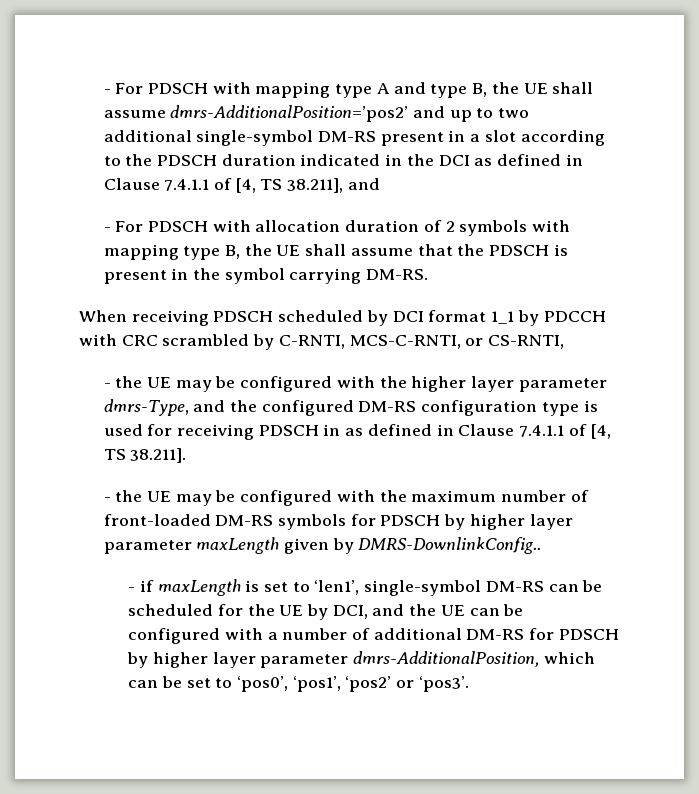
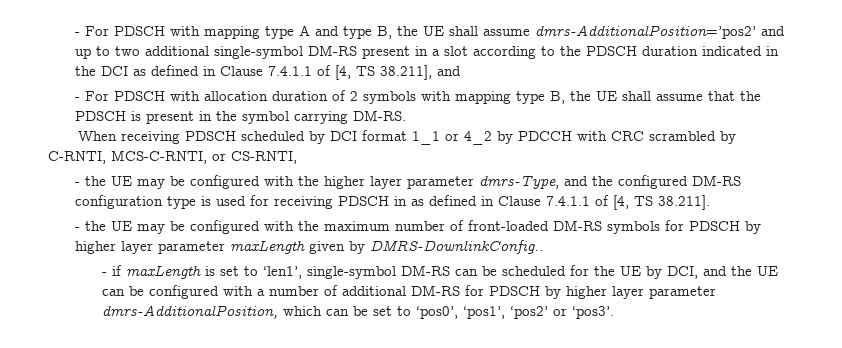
(515, 317) none -> [444,131,492,145] or 4_2

